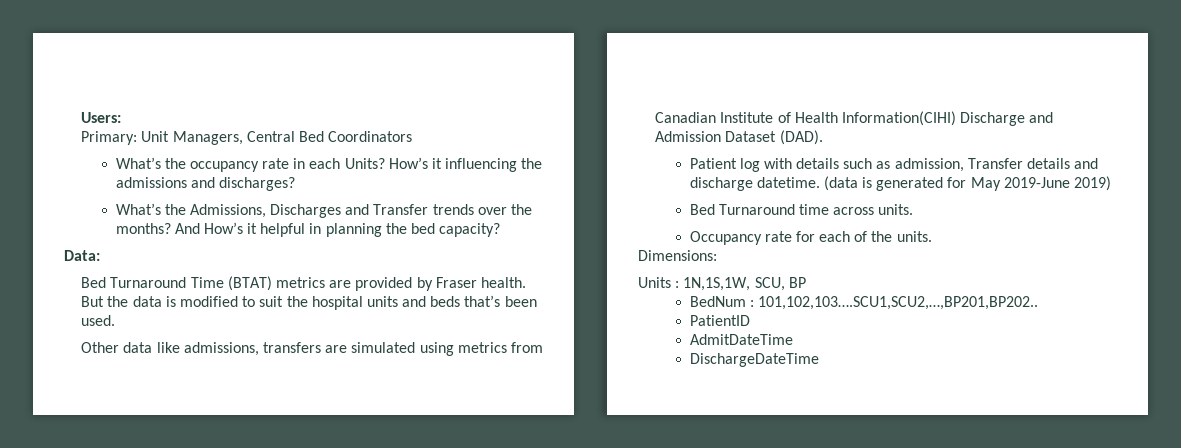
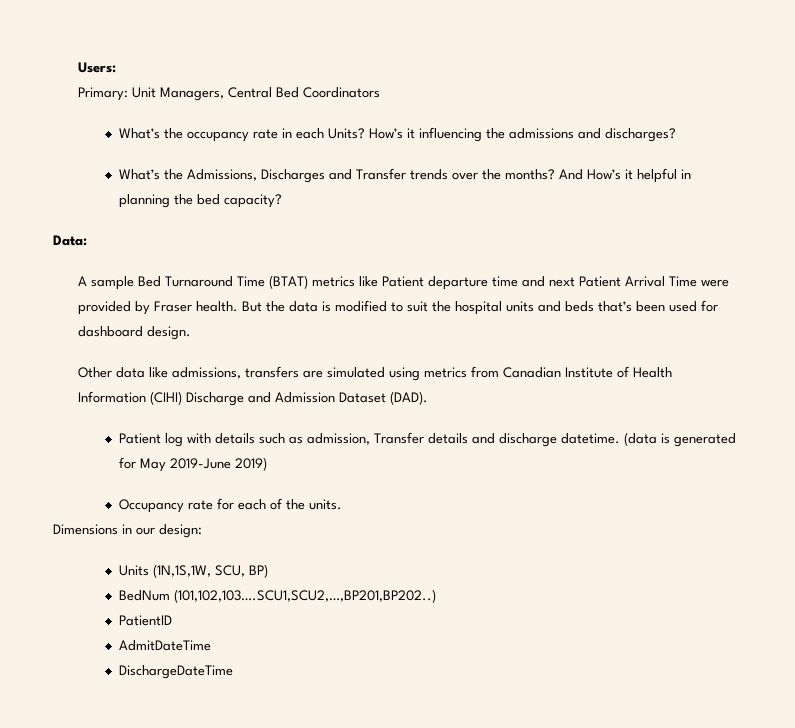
(100, 255) none -> [78,276,135,290] A sample
[329,280,352,288] are -> [359,276,730,290] like Patient departure time and next Patient Arrival Time were
[81,315,116,326] used. -> [669,300,719,312] [78,326,192,340] used for dashboard design.
[841,111,956,126] Information(CIHI) -> [78,391,183,405] Information (CIHI)
[689,204,914,215] // Bed Turnaround time across units. -> (268, 464) none
[638,250,717,261] [638,277,806,291] Dimensions: // Units : 1N,1S,1W, SCU, BP -> [53,524,202,538] [119,564,269,578] Dimensions in our design: // Units (1N,1S,1W, SCU, BP)
[749,296,1038,310] : 101,102,103….SCU1,SCU2,…,BP201,BP202.. -> [174,589,437,603] (101,102,103….SCU1,SCU2,…,BP201,BP202..)

